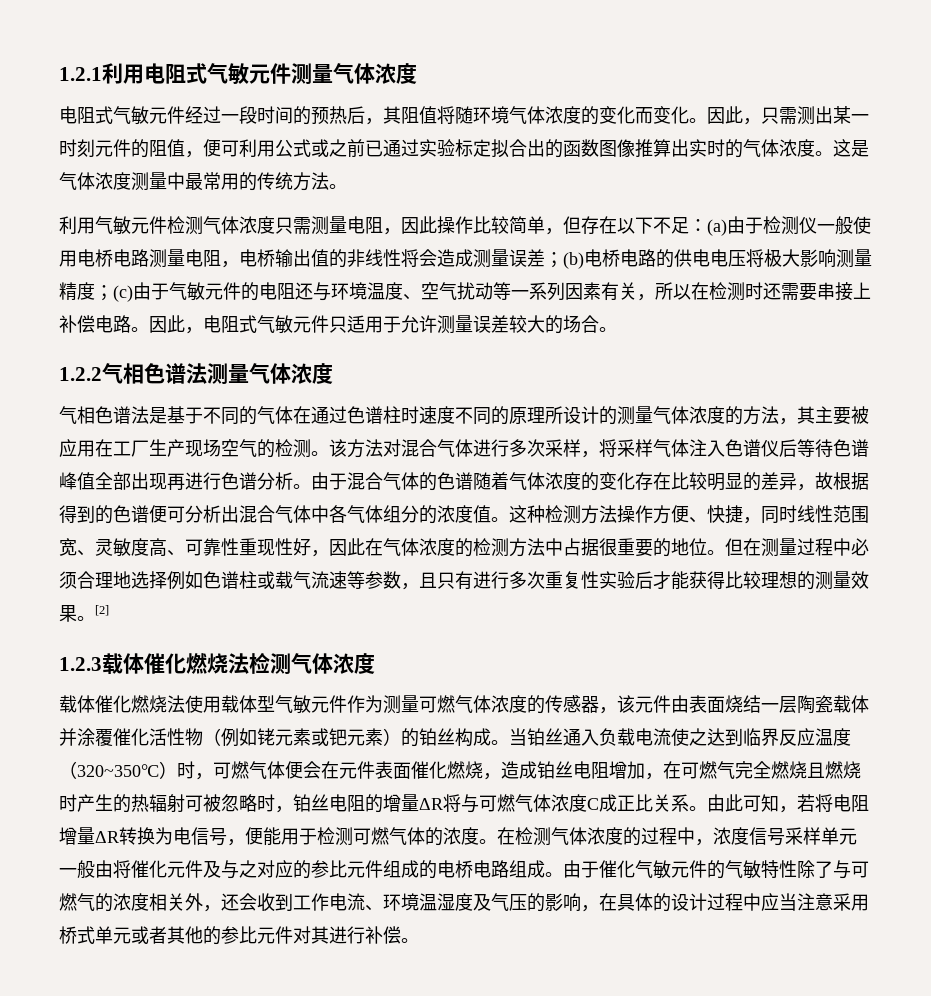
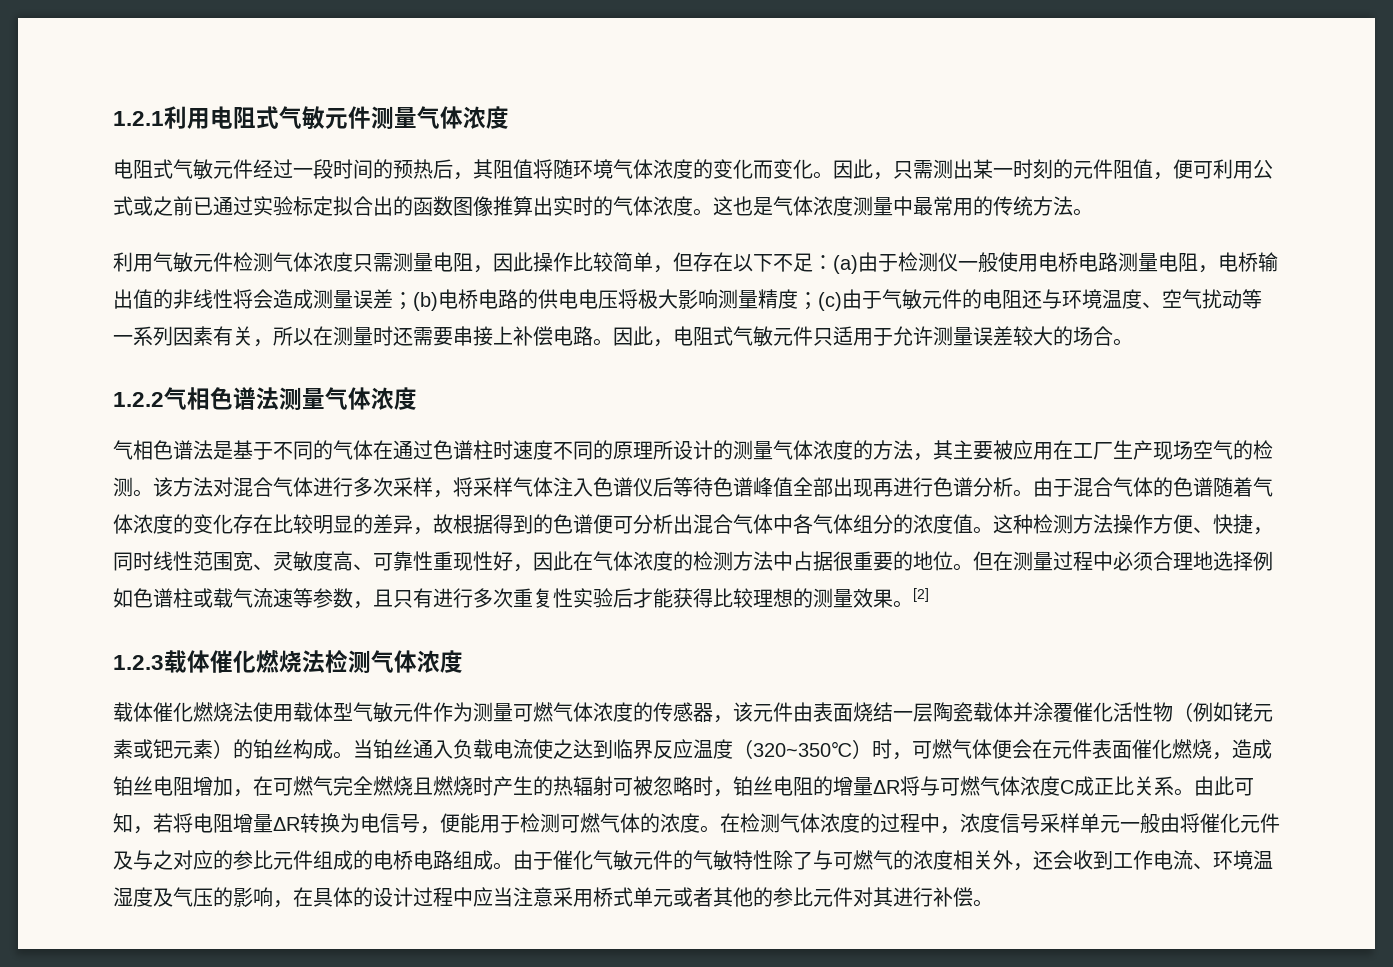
[95,139,149,158] 元件的 -> [1053,159,1113,179] 的元件
(851, 148) none -> [733,196,753,216] 也
[709,282,745,301] 检测 -> [333,326,373,346] 测量

